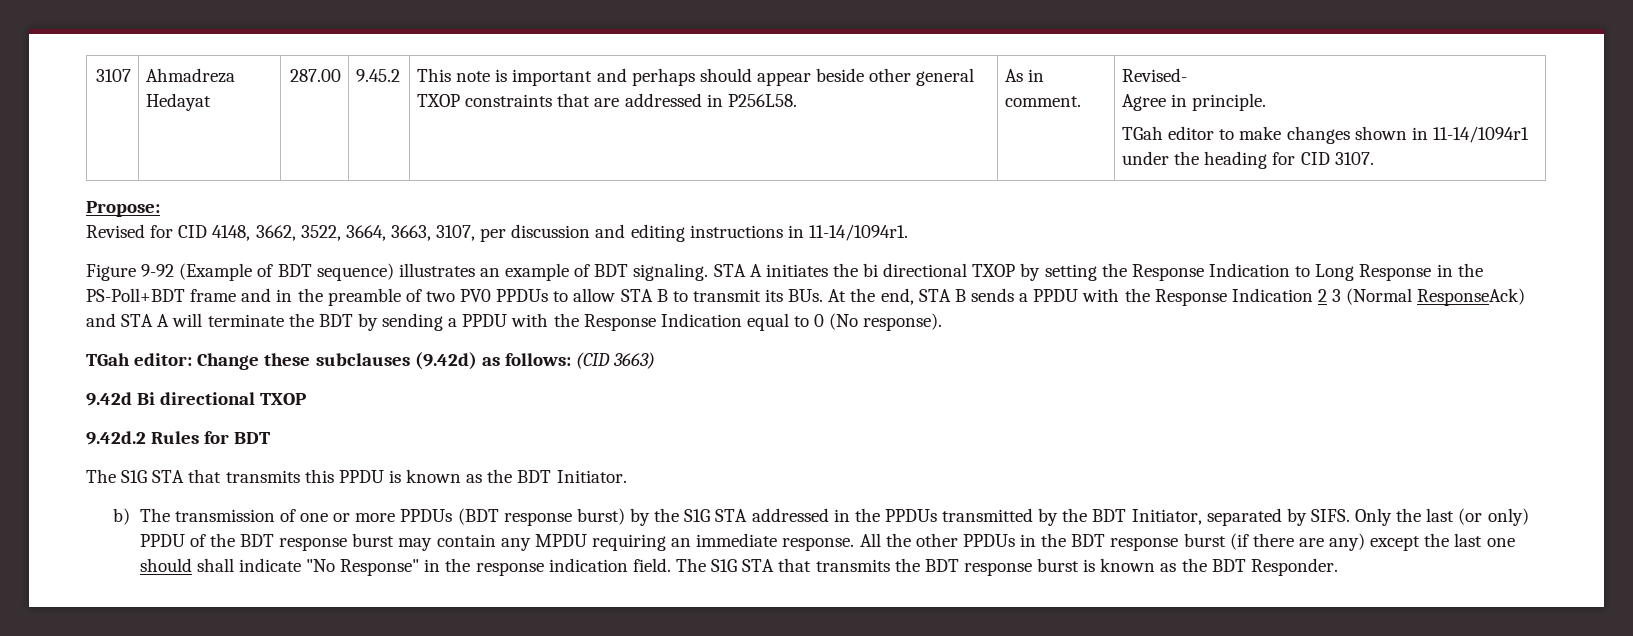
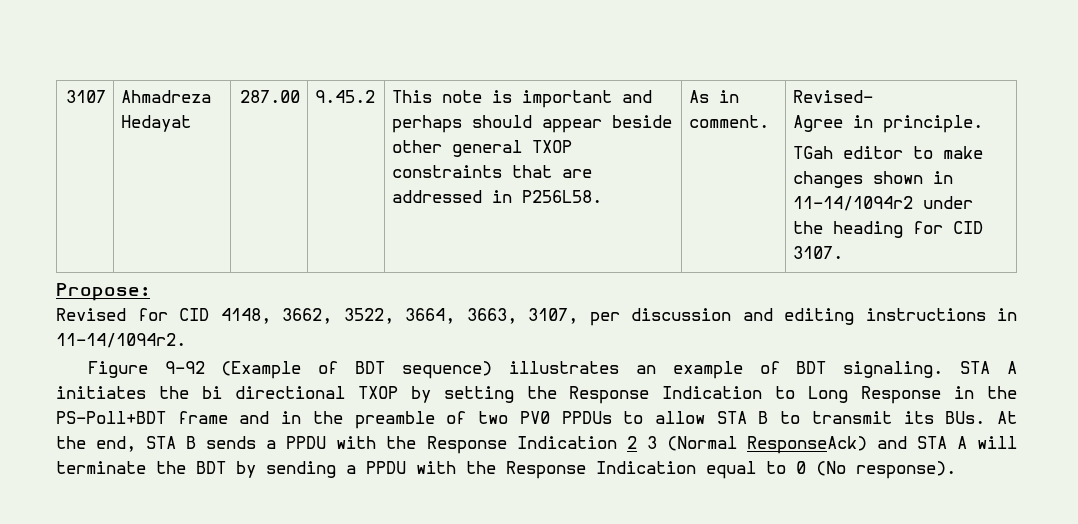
[1433,126,1530,143] 11-14/1094r1 -> [793,196,914,211] 11-14/1094r2
[808,224,908,241] 11-14/1094r1. -> [56,333,186,348] 11-14/1094r2.
[86,352,656,370] [86,392,307,406] [86,431,271,445] [86,469,627,483] [112,508,1529,526] [139,533,1515,551] [139,558,1338,576] // TGah editor: Change these subclauses (9.42d) as follows: (CID 3663) // 9.42d Bi directional TXOP // 9.42d.2 Rules for BDT // The S1G STA that transmits this PPDU is known as the BDT Initiator. // b) The transmission of one or more PPDUs (BDT response burst) by the S1G STA addressed in the PPDUs transmitted by the BDT Initiator, separated by SIFS. Only the last (or only) PPDU of the BDT response burst may contain any MPDU requiring an immediate response. All the other PPDUs in the BDT response burst (if there are any) except the last one should shall indicate "No Response" in the response indication field. The S1G STA that transmits the BDT response burst is known as the BDT Responder. -> (956, 470) none

